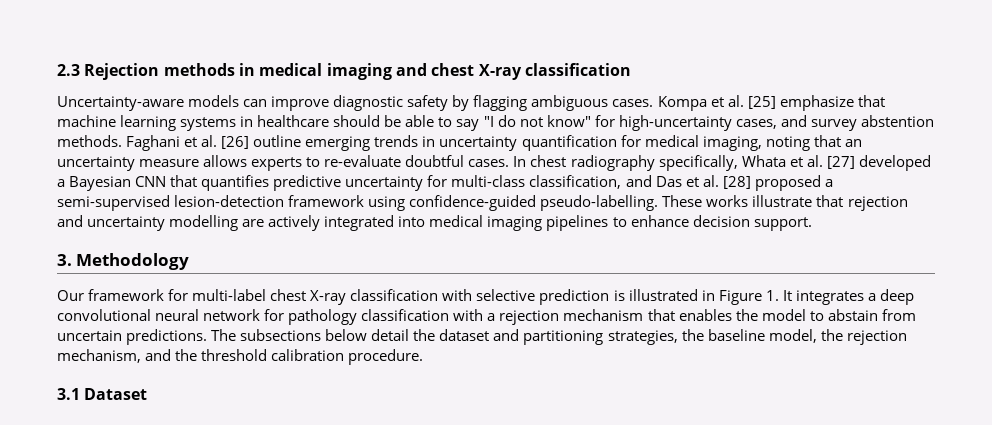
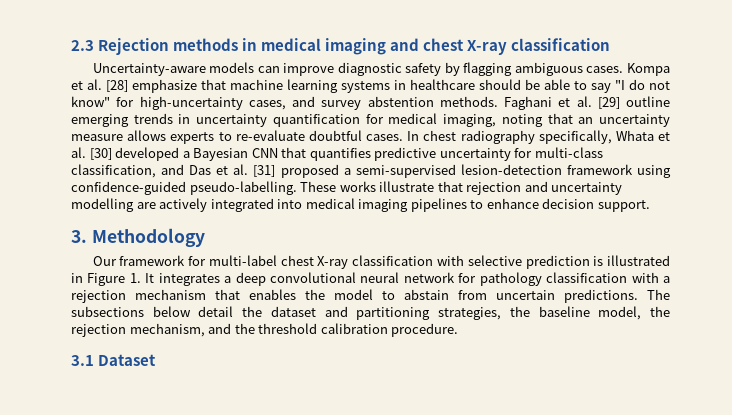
[747,96,776,109] [25] -> [106,80,128,92] [28]
[221,136,250,149] [26] -> [597,97,620,109] [29]
[826,156,855,169] [27] -> [89,148,112,160] [30]
[722,176,751,189] [28] -> [253,165,276,177] [31]

